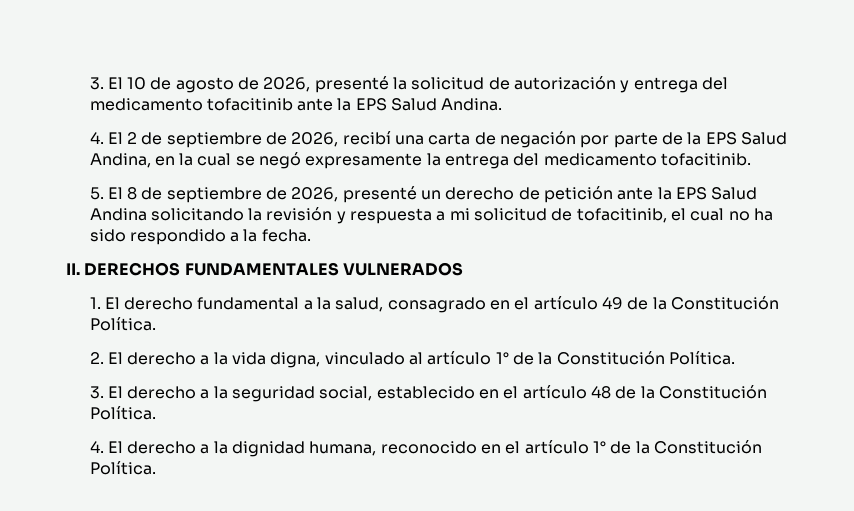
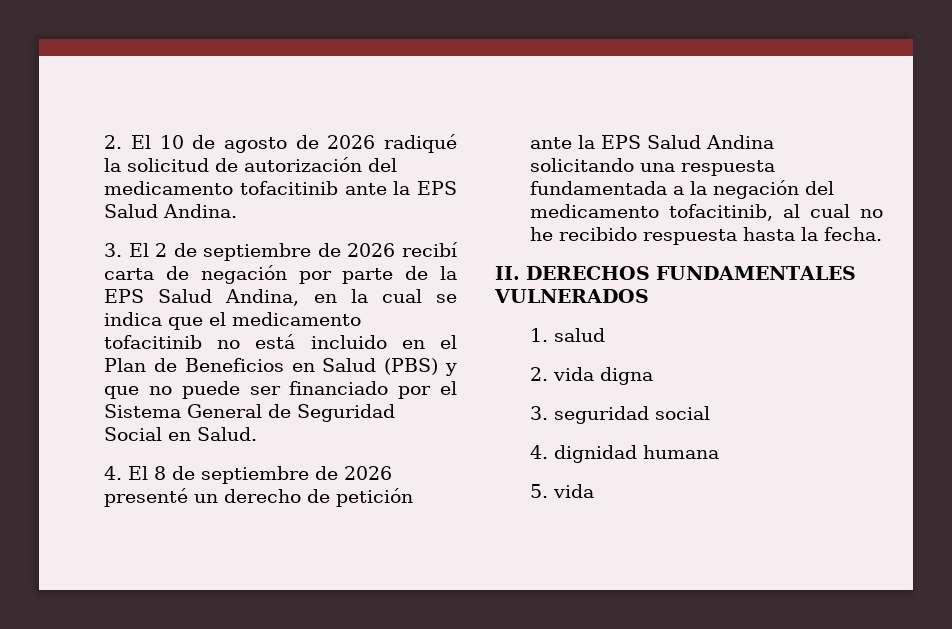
[89,77,104,90] 3. -> [104,135,123,149] 2.
[263,76,389,93] 2026, presenté -> [327,134,457,153] 2026 radiqué
[620,77,698,93] y entrega -> (363, 164) none
[89,132,104,144] 4. -> [104,243,123,257] 3.
[291,131,425,147] 2026, recibí una -> [347,242,458,257] 2026 recibí
[259,152,752,169] [89,187,104,200] negó expresamente la entrega del medicamento tofacitinib. // 5. -> [104,312,362,330] [104,334,457,349] [104,358,457,376] [104,381,457,399] [104,404,396,422] [104,427,258,441] [104,466,123,480] indica que el medicamento tofacitinib no está incluido en el Plan de Beneficios en Salud (PBS) y que no puede ser financiado por el Sistema General de Seguridad Social en Salud. // 4.
[291,187,339,202] 2026, -> [344,466,393,480] 2026
[248,207,773,224] [89,229,240,245] la revisión y respuesta a mi solicitud de tofacitinib, el cual no ha sido respondido a -> [640,160,776,176] [530,180,835,199] [530,204,883,221] [530,227,796,245] una respuesta fundamentada a la negación del medicamento tofacitinib, al cual no he recibido respuesta hasta
[104,296,779,313] [89,317,156,331] [89,351,735,368] [89,385,767,402] [89,406,156,420] [89,440,762,457] [89,461,156,475] El derecho fundamental a la salud, consagrado en el artículo 49 de la Constitución Política. // 2. El derecho a la vida digna, vinculado al artículo 1° de la Constitución Política. // 3. El derecho a la seguridad social, establecido en el artículo 48 de la Constitución Política. // 4. El derecho a la dignidad humana, reconocido en el artículo 1° de la Constitución Política. -> [554,328,606,342] [530,367,654,385] [530,406,711,424] [530,445,720,463] [530,484,595,498] salud // 2. vida digna // 3. seguridad social // 4. dignidad humana // 5. vida

